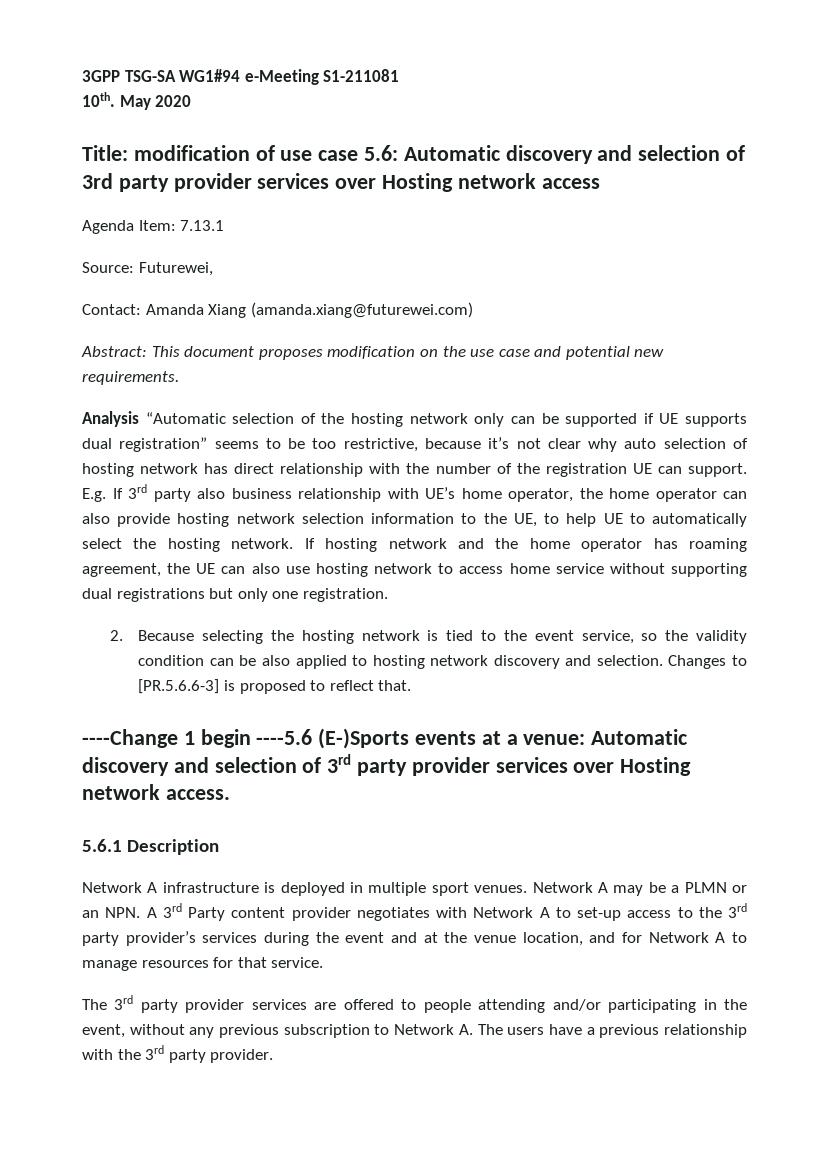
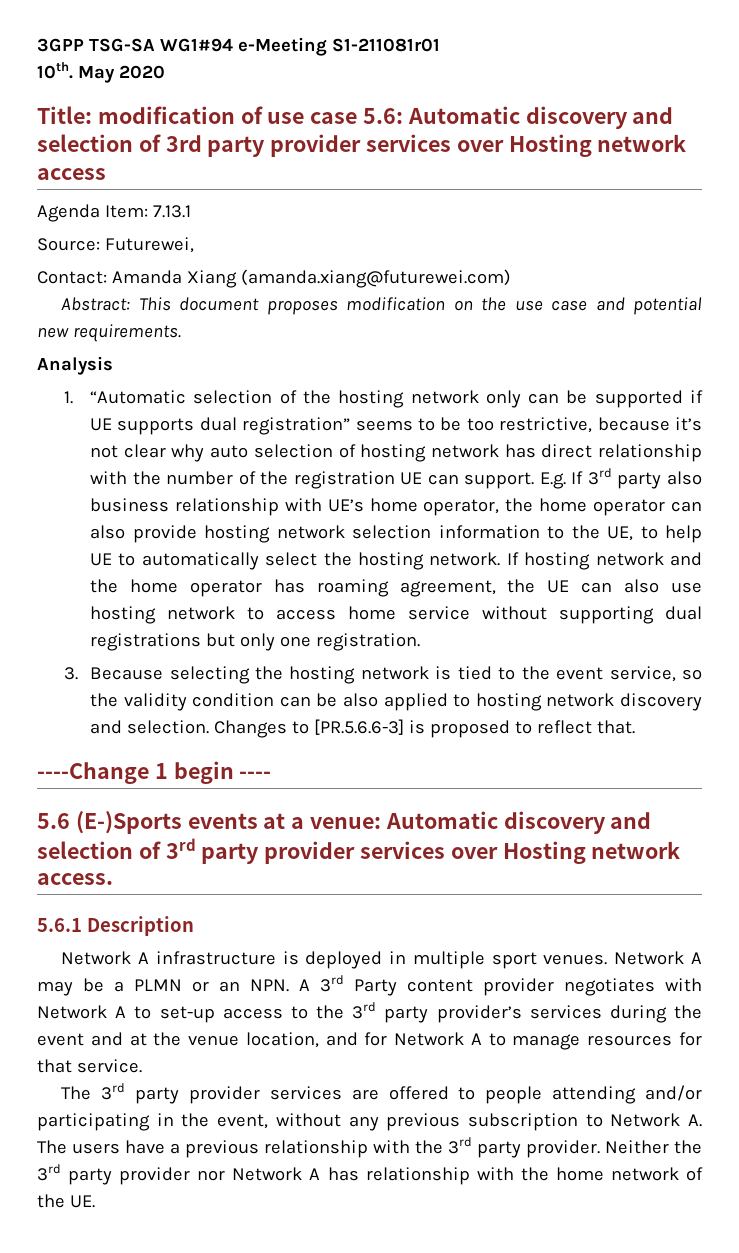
[323,69,400,82] S1-211081 -> [331,38,440,52] S1-211081r01
(139, 419) none -> [63,391,73,404] // 1.
[110,630,124,641] 2. -> [63,667,78,680] 3.
[256,729,313,745] ----5.6 -> [239,771,272,779] [37,813,70,829] ---- // 5.6
(274, 1056) none -> [605,1140,702,1154] [37,1164,703,1185] [37,1194,95,1208] Neither the 3rd party provider nor Network A has relationship with the home network of the UE.

